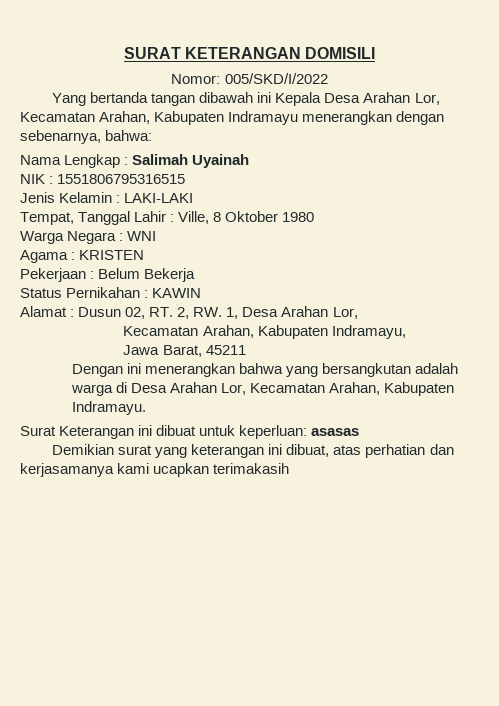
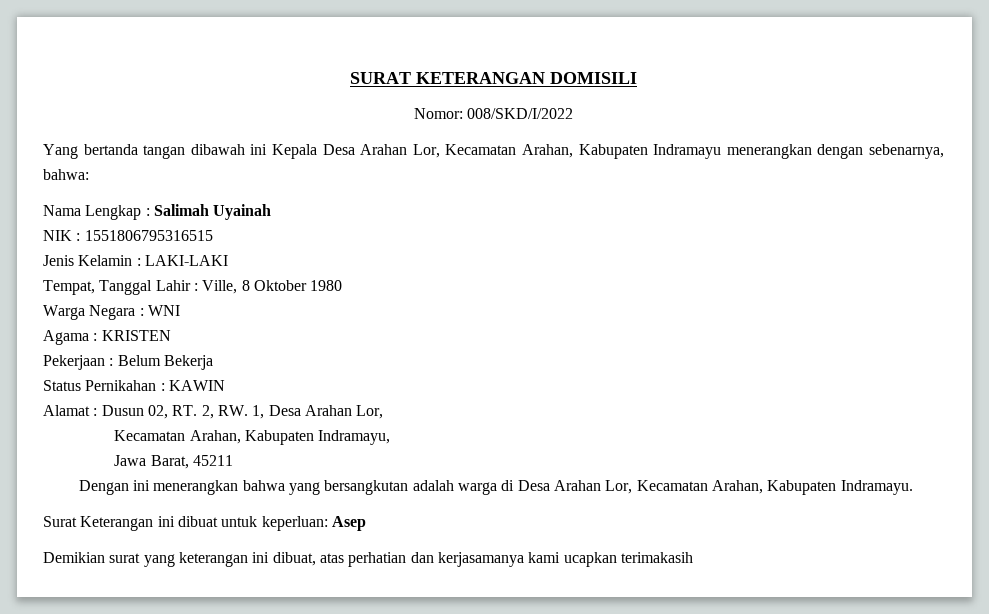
[224,73,328,84] 005/SKD/I/2022 -> [467,108,574,119] 008/SKD/I/2022
[311,428,360,436] asasas -> [331,516,366,531] Asep

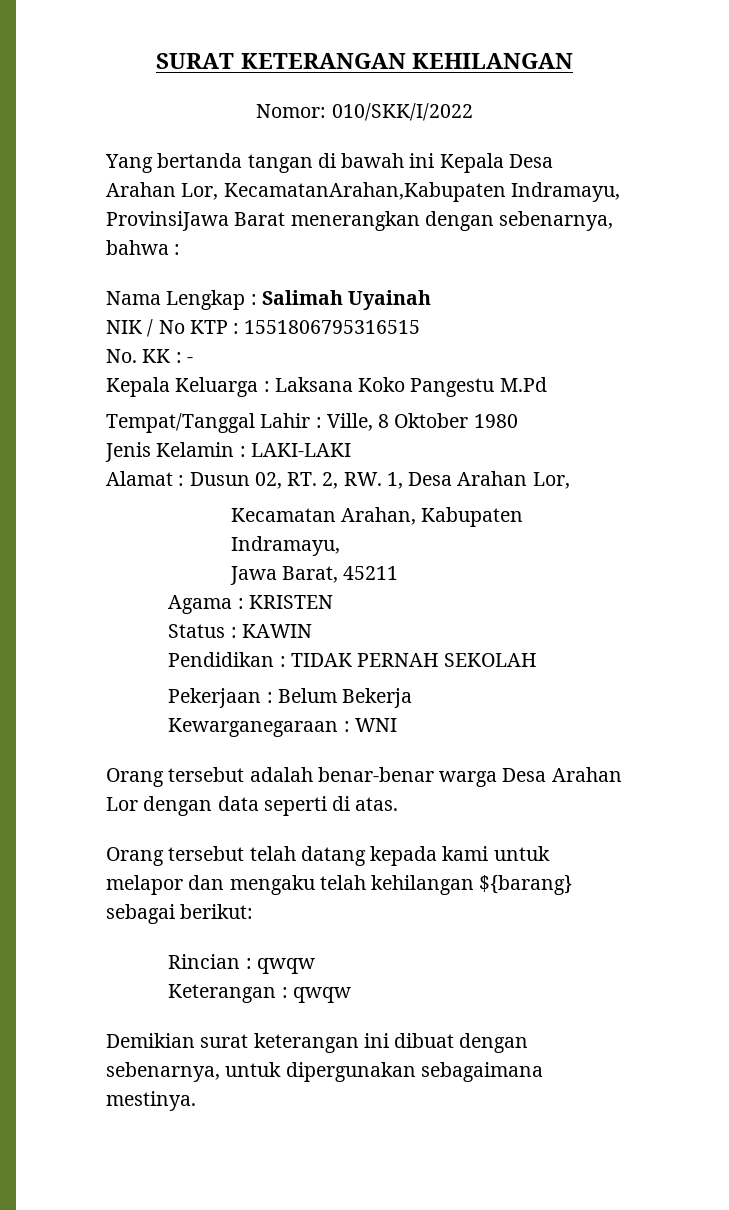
[550,72,637,84] DOMISILI -> [411,53,573,69] KEHILANGAN
[467,108,574,119] 008/SKD/I/2022 -> [331,103,473,121] 010/SKK/I/2022
[190,144,245,155] dibawah -> [317,153,405,168] di bawah
[445,144,722,159] Kecamatan Arahan, Kabupaten Indramayu -> [223,182,620,202] [106,211,286,231] KecamatanArahan,Kabupaten Indramayu, ProvinsiJawa Barat
[43,169,89,180] bahwa: -> [106,240,181,255] bahwa :
(72, 235) none -> [147,319,228,337] / No KTP
[43,255,228,266] [43,280,153,295] Jenis Kelamin : LAKI-LAKI // Tempat, Tanggal -> [106,349,193,363] [106,377,547,397] [106,413,255,433] No. KK : - // Kepala Keluarga : Laksana Koko Pangestu M.Pd // Tempat/Tanggal
[43,305,180,320] [43,330,171,345] [43,355,213,370] [43,380,225,391] Warga Negara : WNI // Agama : KRISTEN // Pekerjaan : Belum Bekerja // Status Pernikahan : KAWIN -> [105,442,351,462] Jenis Kelamin : LAKI-LAKI
[78,480,913,495] [43,516,366,531] Dengan ini menerangkan bahwa yang bersangkutan adalah warga di Desa Arahan Lor, Kecamatan Arahan, Kabupaten Indramayu. // Surat Keterangan ini dibuat untuk keperluan: Asep -> [168,595,333,614] [168,624,312,638] [168,652,536,667] [168,688,413,708] [168,718,397,737] [106,767,622,787] [106,796,399,816] [106,846,550,866] [106,875,573,895] [106,904,254,924] [168,954,315,974] [168,984,351,1003] Agama : KRISTEN // Status : KAWIN // Pendidikan : TIDAK PERNAH SEKOLAH // Pekerjaan : Belum Bekerja // Kewarganegaraan : WNI // Orang tersebut adalah benar-benar warga Desa Arahan Lor dengan data seperti di atas. // Orang tersebut telah datang kepada kami untuk melapor dan mengaku telah kehilangan ${barang} sebagai berikut: // Rincian : qwqw // Keterangan : qwqw
[143,554,175,567] yang -> (249, 1041) none
[272,552,693,567] dibuat, atas perhatian dan kerjasamanya kami ucapkan terimakasih -> [394,1033,529,1053] [106,1062,543,1082] [106,1091,196,1111] dibuat dengan sebenarnya, untuk dipergunakan sebagaimana mestinya.

